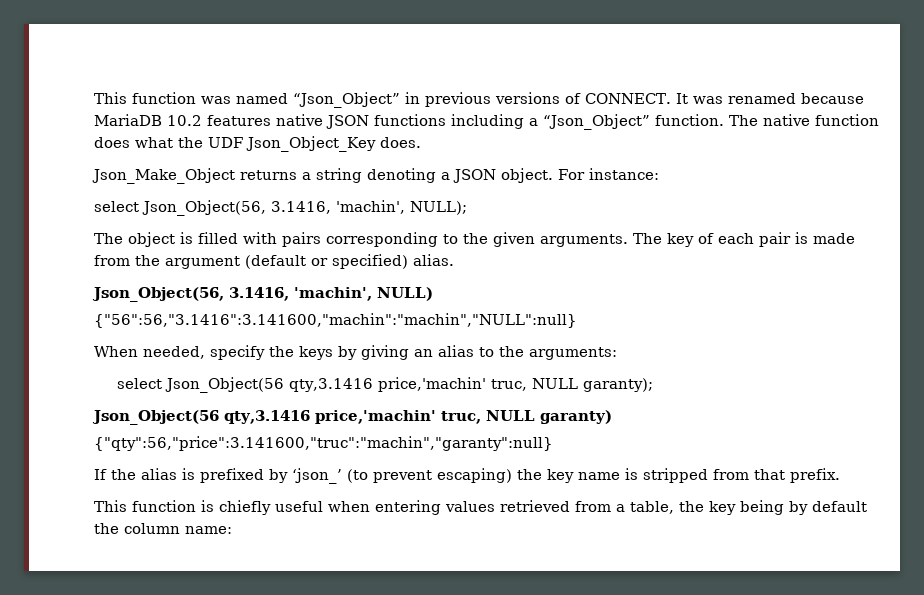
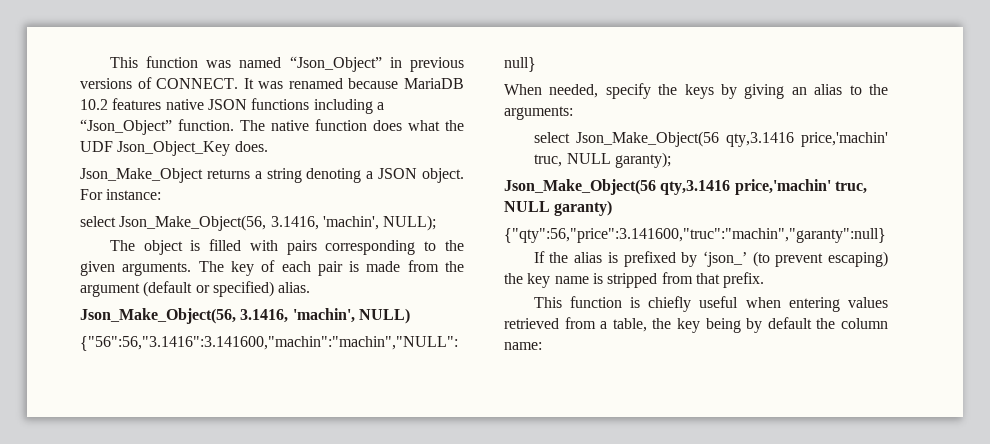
[142,200,266,216] Json_Object(56, -> [119,215,267,231] Json_Make_Object(56,
[92,287,224,302] Json_Object(56, -> [80,308,236,324] Json_Make_Object(56,
[164,377,284,393] Json_Object(56 -> [576,131,720,147] Json_Make_Object(56
[92,410,219,425] Json_Object(56 -> [504,179,656,195] Json_Make_Object(56

